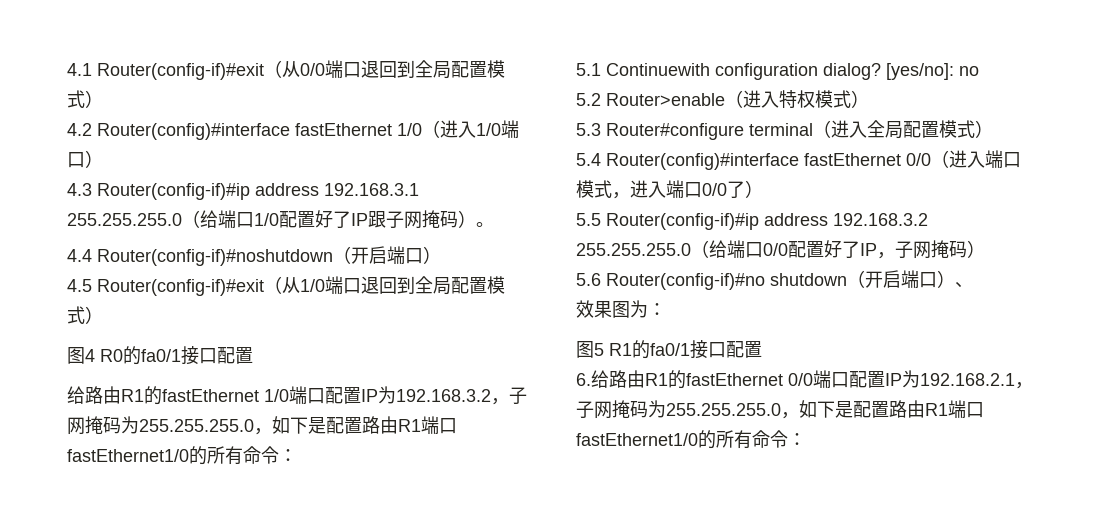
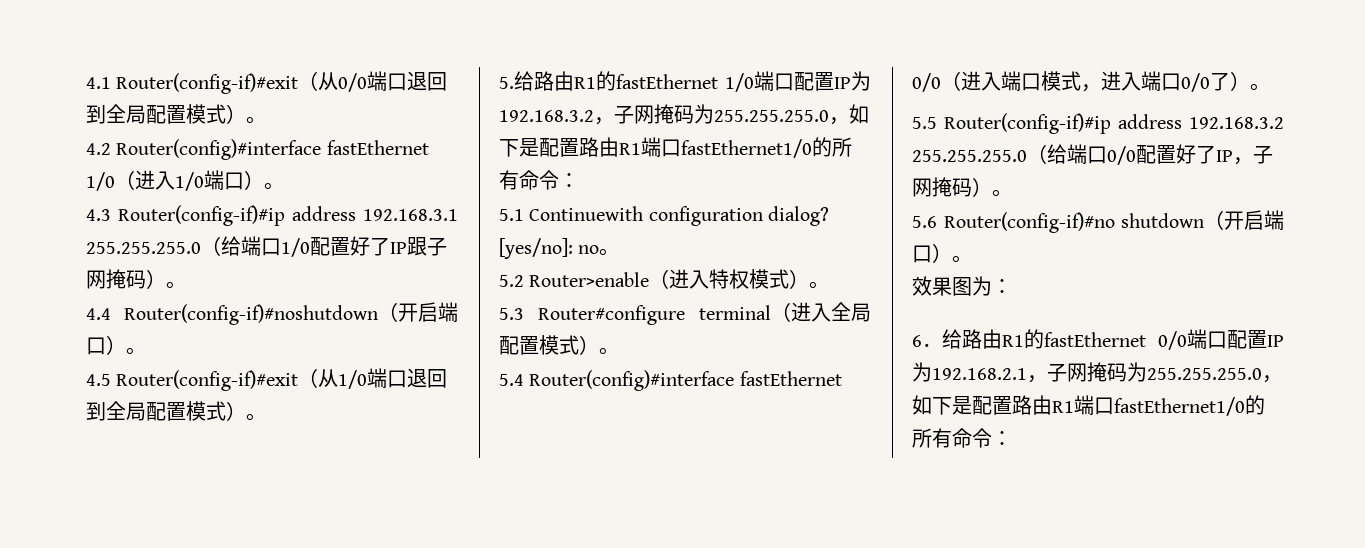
(103, 99) none -> [246,116,266,124] 。
(103, 159) none -> [264,182,284,190] 。
(441, 255) none -> [126,347,146,355] 。
[67,346,253,365] // 图4 R0的fa0/1接口配置 // -> [246,413,266,421] [499,77,514,89] 。 // 5.
(979, 71) none -> [599,248,620,256] 。
(869, 99) none -> [809,281,830,289] 。
(993, 129) none -> [599,347,619,355] 。
(763, 189) none -> [1250,83,1270,91] 。
(985, 249) none -> [992,189,1012,197] 。
[955,282,973,288] 、 -> [952,255,972,263] 。
[576,340,762,359] [576,373,591,386] 图5 R1的fa0/1接口配置 // 6. -> [912,335,942,347] 6．

